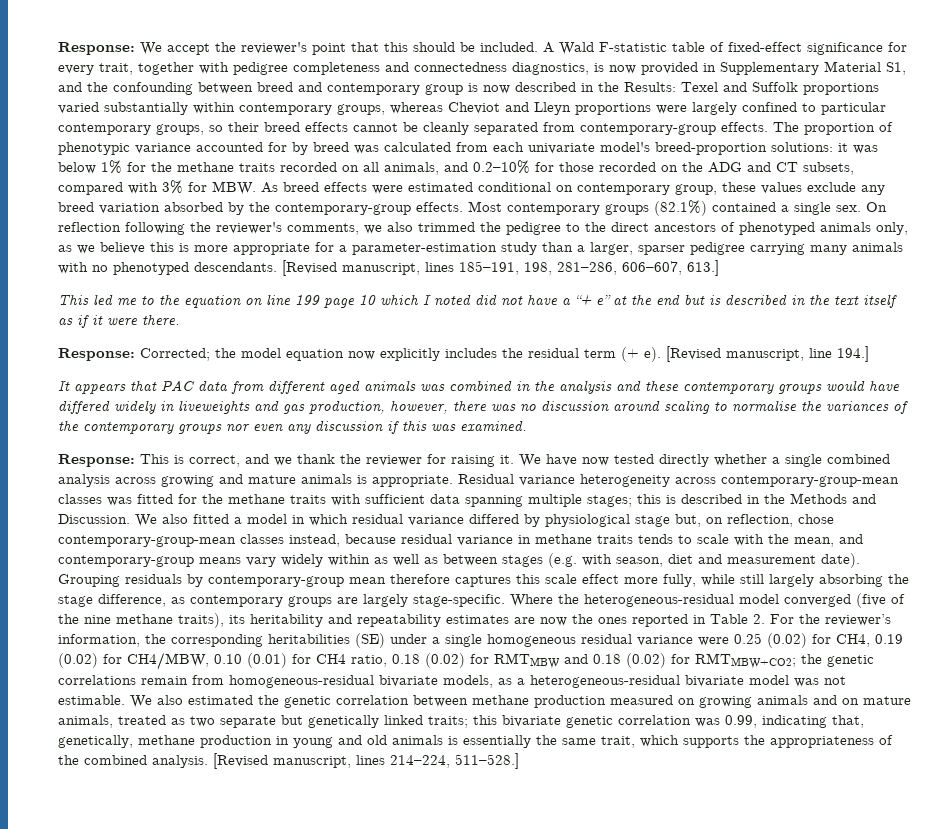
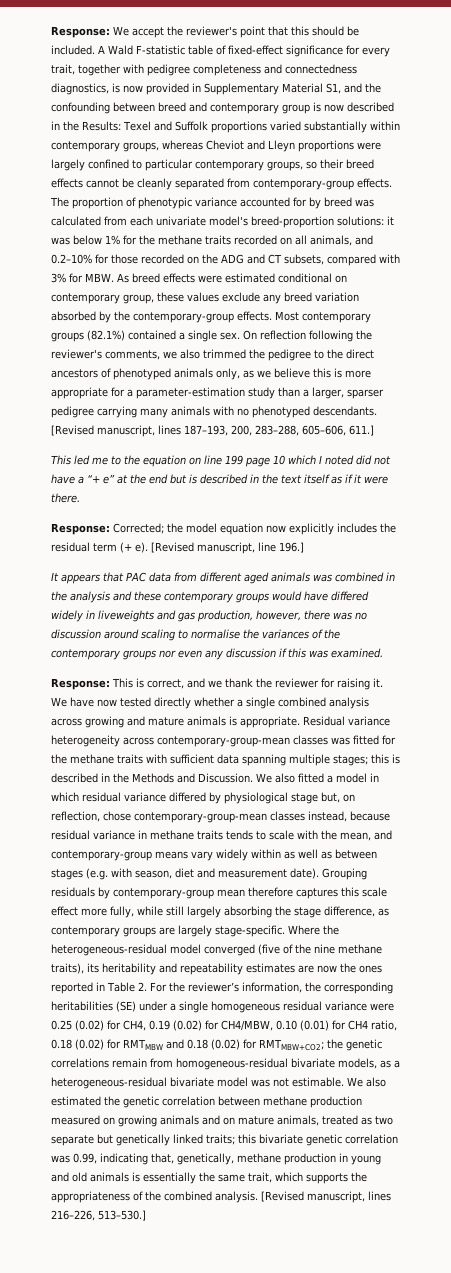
[459,260,719,276] 185–191, 198, 281–286, 606–607, 613.] -> [184,425,374,436] 187–193, 200, 283–288, 605–606, 611.]
[837,346,869,362] 194.] -> [279,542,304,553] 196.]
[390,753,519,769] 214–224, 511–528.] -> [51,1210,146,1221] 216–226, 513–530.]

